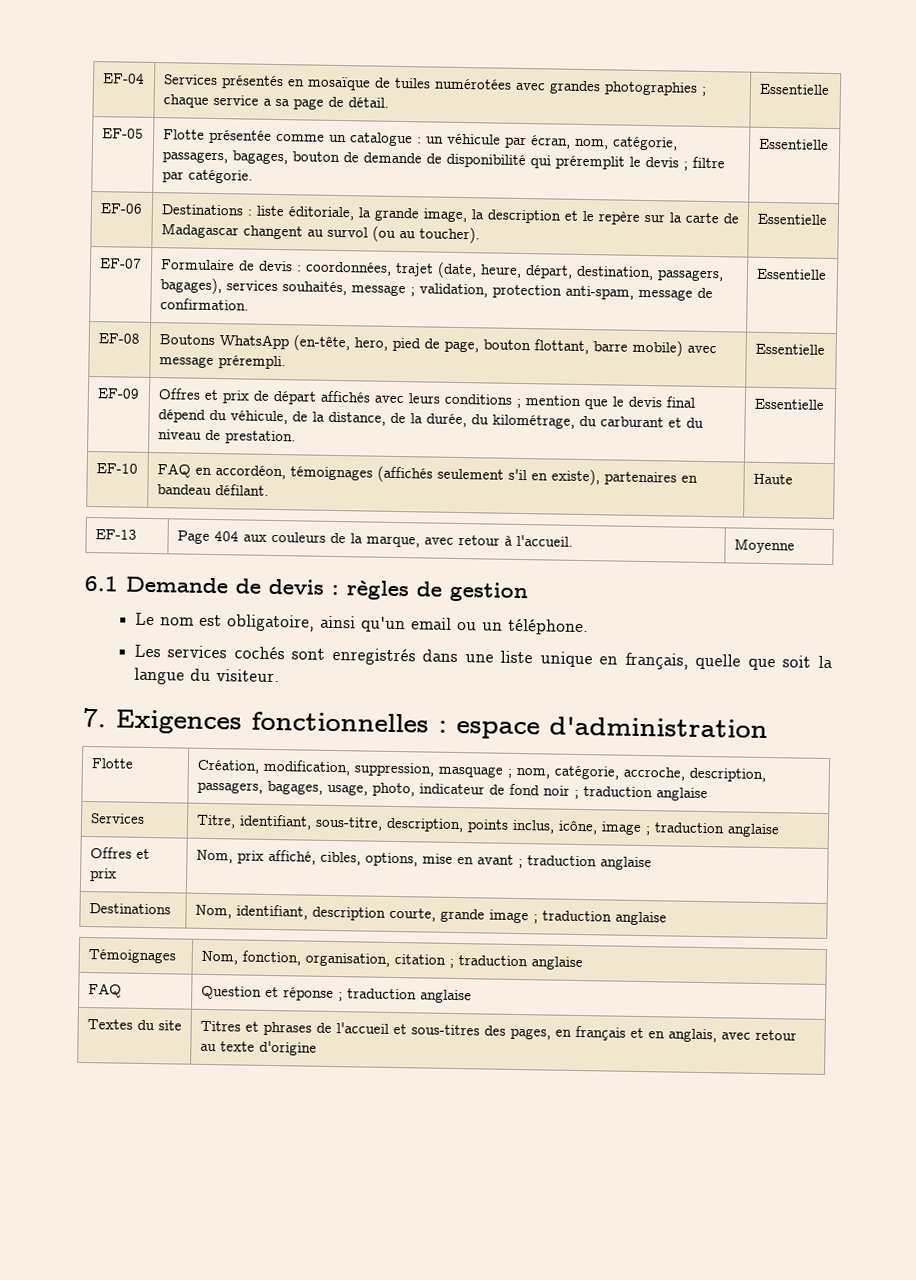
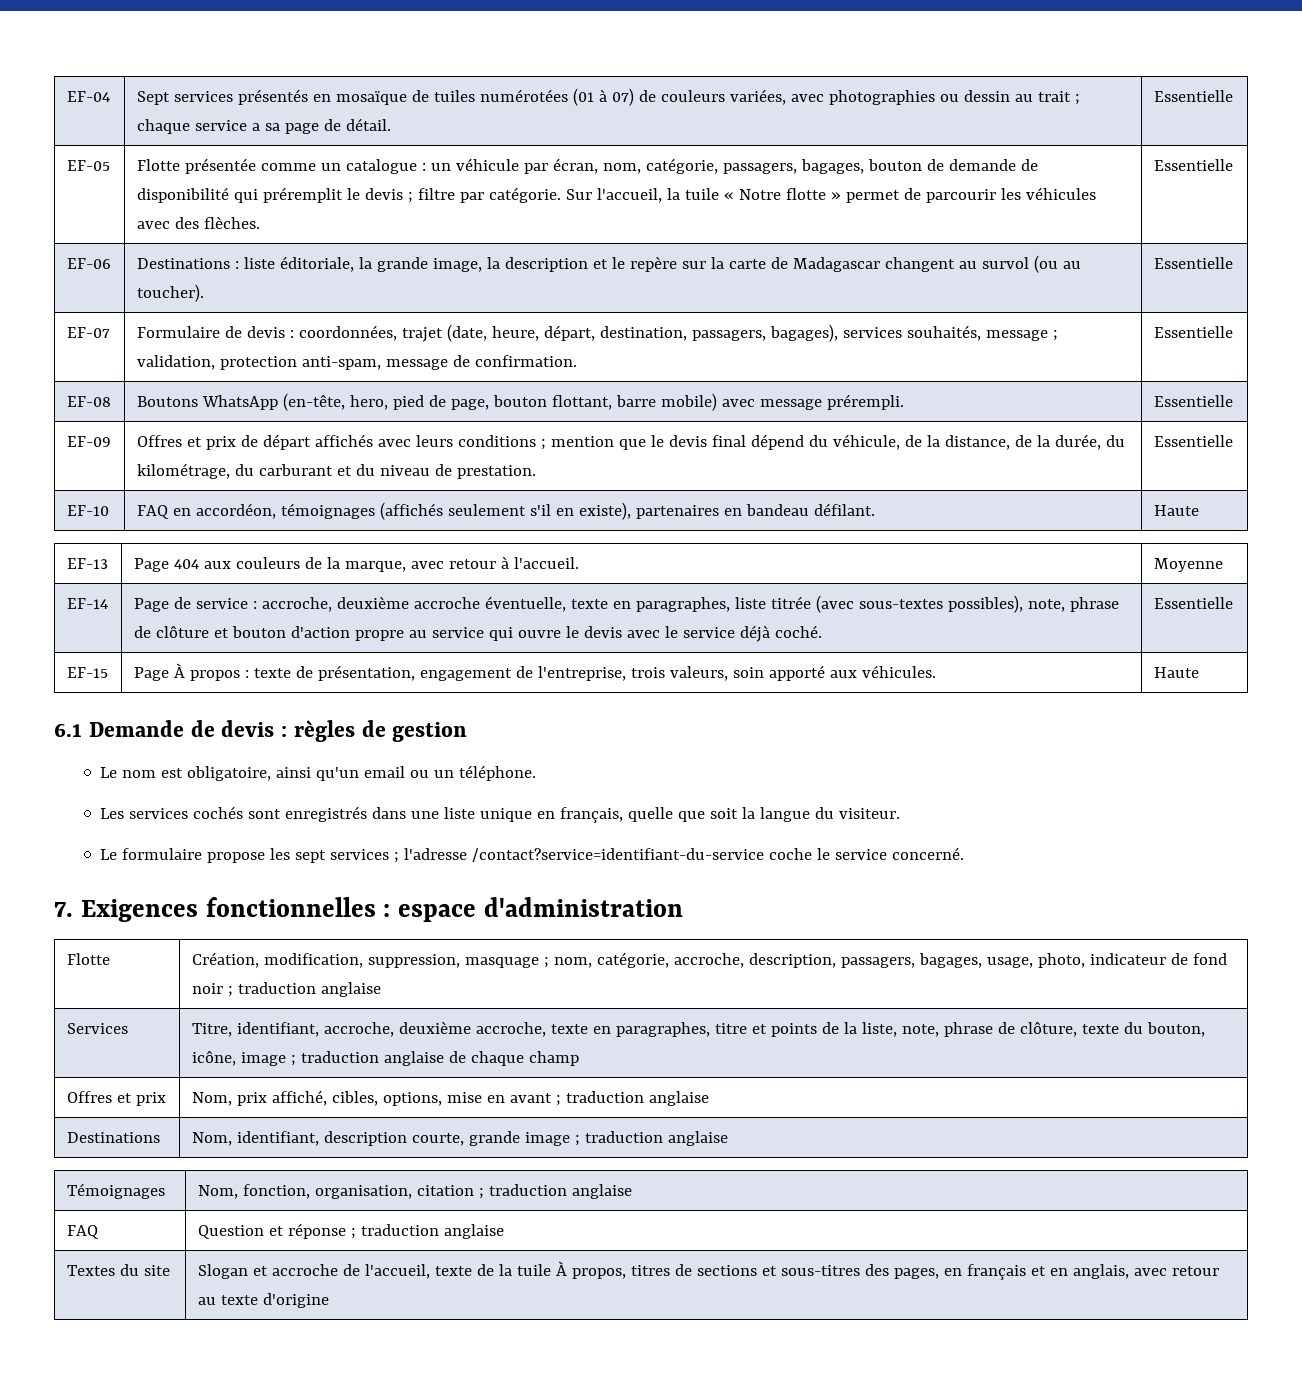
[162,74,218,86] Services -> [136,91,233,105] Sept services
[514,80,698,96] avec grandes photographies -> [572,88,1071,106] (01 à 07) de couleurs variées, avec photographies ou dessin au trait
(253, 176) none -> [565,187,1096,203] [136,216,260,229] Sur l'accueil, la tuile « Notre flotte » permet de parcourir les véhicules avec des flèches.
(795, 546) none -> [66,598,108,609] [133,595,1119,613] [133,625,822,642] [1153,597,1233,609] [66,667,108,678] [133,663,936,681] [1153,667,1199,678] // EF-14 | Page de service : accroche, deuxième accroche éventuelle, texte en paragraphes, liste titrée (avec sous-textes possibles), note, phrase de clôture et bouton d'action propre au service qui ouvre le devis avec le service déjà coché. | Essentielle // EF-15 | Page À propos : texte de présentation, engagement de l'entreprise, trois valeurs, soin apporté aux véhicules. | Haute
(280, 676) none -> [100,847,965,863] // Le formulaire propose les sept services ; l'adresse /contact?service=identifiant-du-service coche le service concerné.
[314,816,555,834] sous-titre, description, points inclus, -> [323,1021,1205,1037] accroche, deuxième accroche, texte en paragraphes, titre et points de la liste, note, phrase de clôture, texte du bouton,
(780, 830) none -> [448,1051,579,1066] de chaque champ
[199,1020,389,1036] Titres et phrases de l'accueil -> [197,1261,757,1279] Slogan et accroche de l'accueil, texte de la tuile À propos, titres de sections

